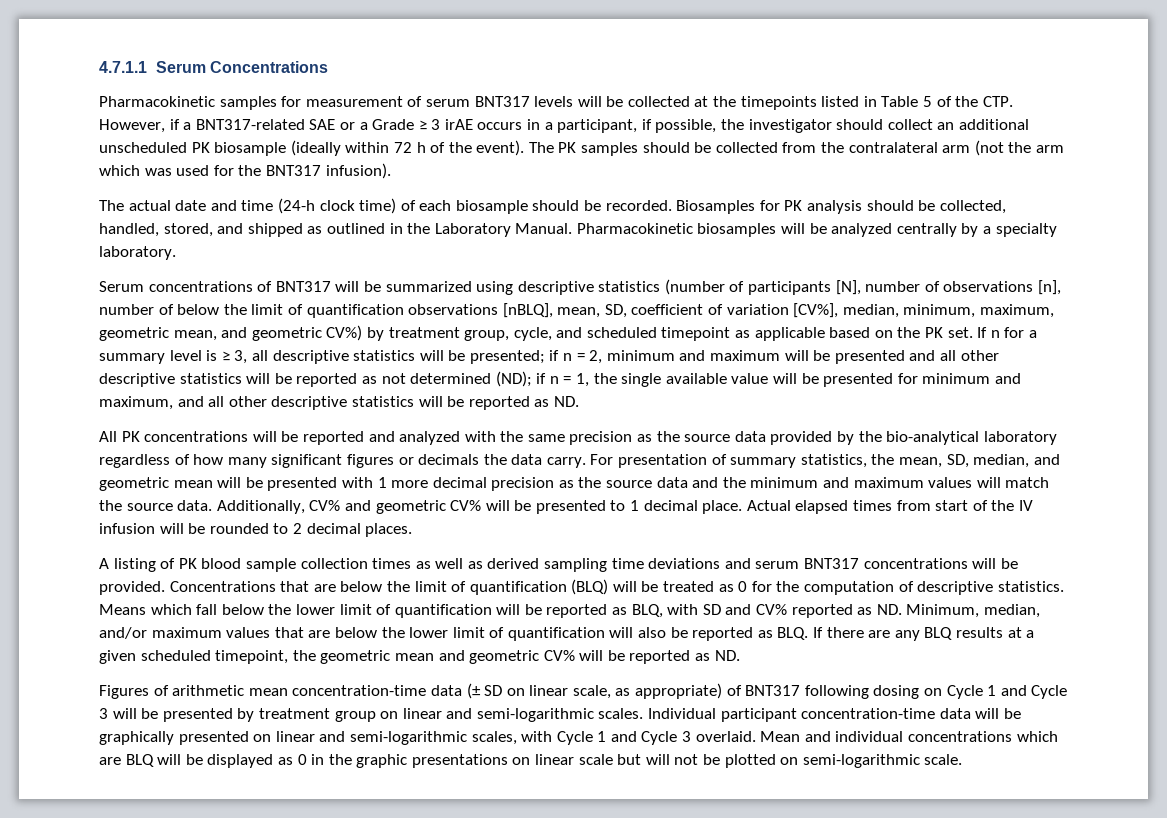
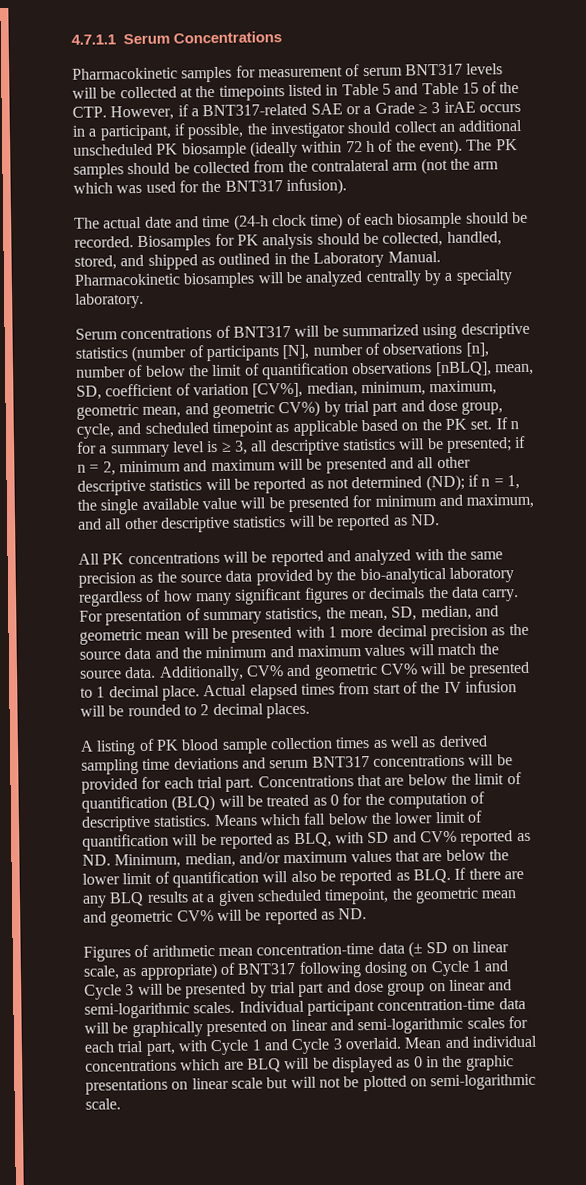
(933, 101) none -> [394,82,479,95] and Table 15
[388,327,460,338] treatment -> [343,399,458,416] trial part and dose
[99,581,165,595] provided. -> [81,776,255,794] provided for each trial part.
[258,708,330,719] treatment -> [269,980,384,997] trial part and dose
[471,731,517,745] scales, -> [466,1015,528,1029] [84,1040,176,1056] scales for each trial part,

